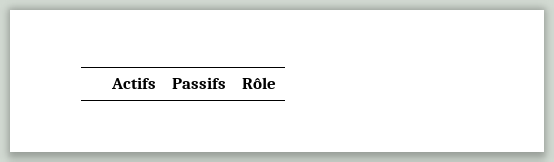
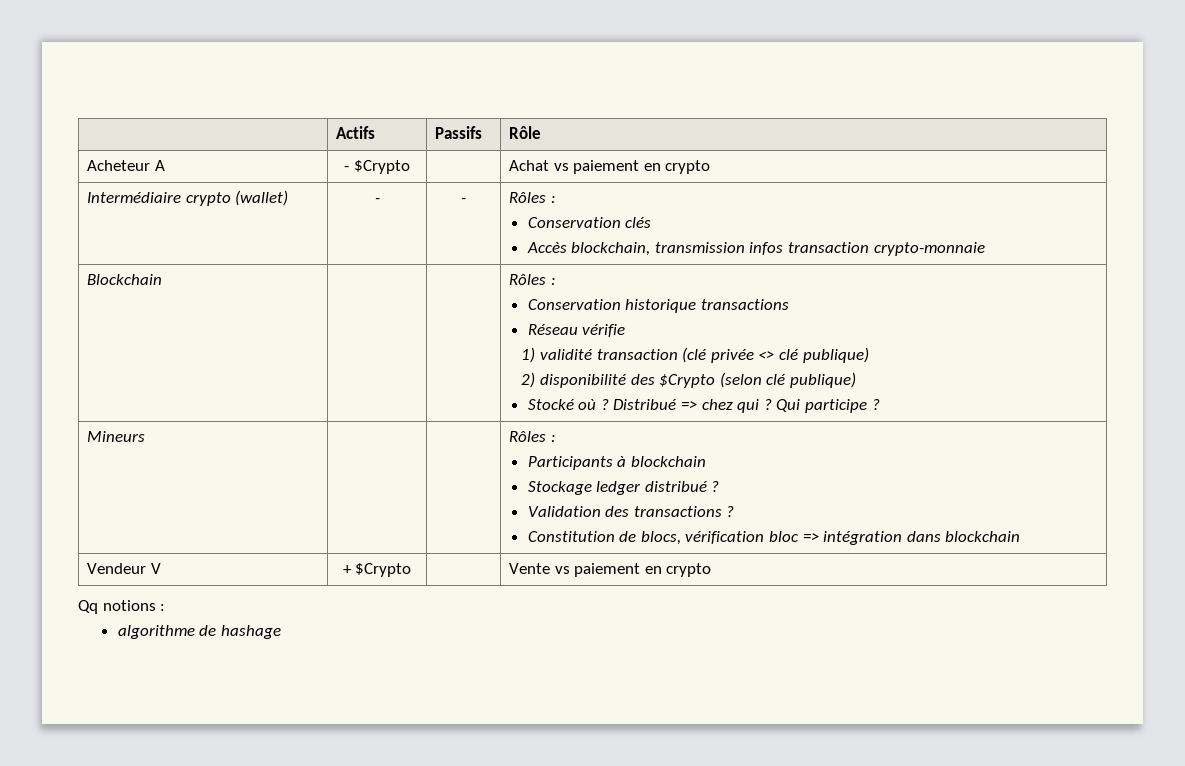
(276, 83) none -> [86,160,165,171] [344,160,410,174] [508,160,711,174] [86,190,289,206] [374,198,380,203] [461,198,466,203] [508,192,556,203] [527,217,652,228] [526,242,985,256] [86,274,162,285] [508,274,556,285] [527,299,789,313] [527,324,626,337] [521,347,869,363] [521,372,856,388] [527,399,880,413] [86,431,145,442] [508,431,556,442] [527,456,706,470] [527,481,720,495] [527,506,735,517] [527,531,1021,545] [86,563,161,574] [342,563,412,577] [508,563,712,577] [78,600,166,614] [117,625,281,639] // Acheteur A | - $Crypto | | Achat vs paiement en crypto // Intermédiaire crypto (wallet) | - | - | Rôles : // Conservation clés // Accès blockchain, transmission infos transaction crypto-monnaie // Blockchain | | | Rôles : // Conservation historique transactions // Réseau vérifie // 1) validité transaction (clé privée <> clé publique) // 2) disponibilité des $Crypto (selon clé publique) // Stocké où ? Distribué => chez qui ? Qui participe ? // Mineurs | | | Rôles : // Participants à blockchain // Stockage ledger distribué ? // Validation des transactions ? // Constitution de blocs, vérification bloc => intégration dans blockchain // Vendeur V | + $Crypto | | Vente vs paiement en crypto // Qq notions : // algorithme de hashage

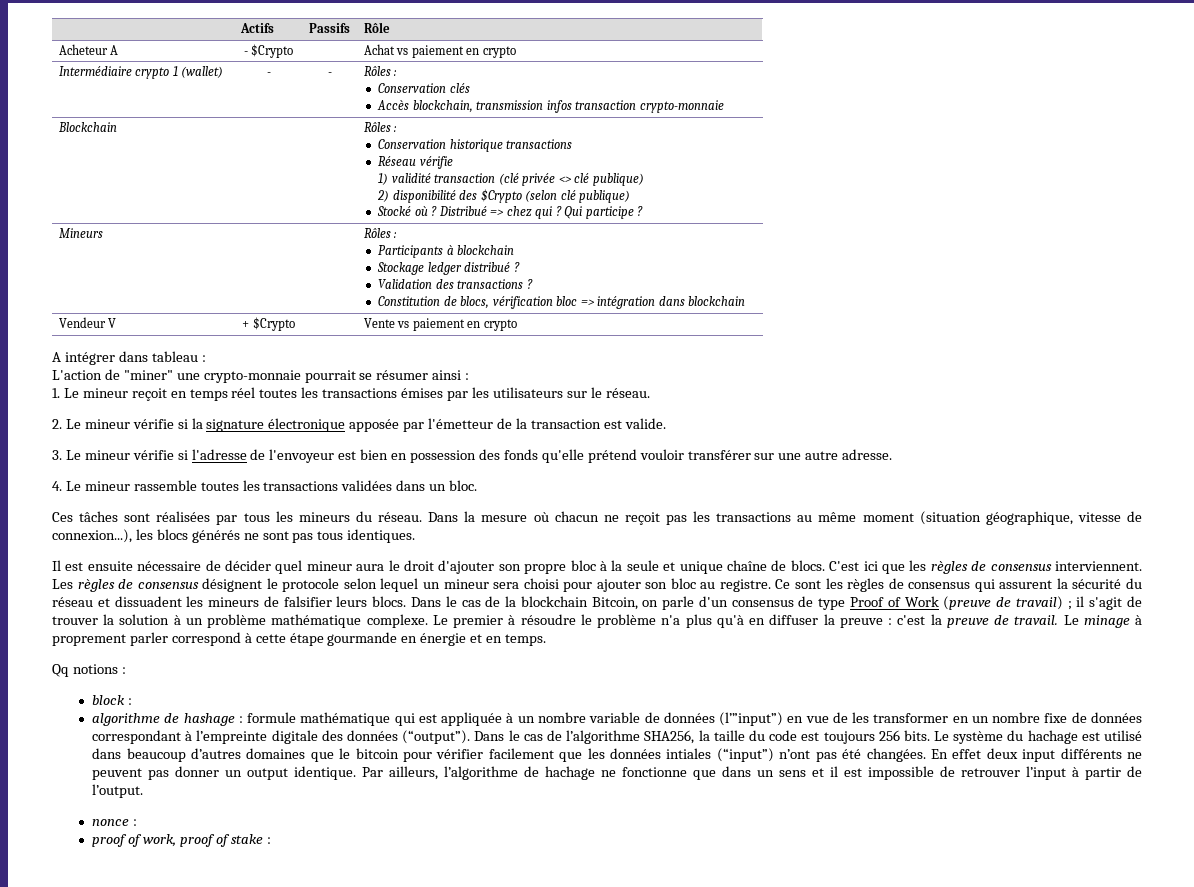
(231, 199) none -> [172,66,178,76] 1
(712, 570) none -> [52,351,206,365] [52,369,470,383] [52,387,650,401] [52,418,666,432] [52,449,893,463] [52,480,478,491] [52,511,1143,525] [52,529,416,543] [52,560,1142,574] [52,578,1143,592] [52,596,1142,610] [52,614,1142,628] [52,632,547,646] // A intégrer dans tableau : // L'action de "miner" une crypto-monnaie pourrait se résumer ainsi : // 1. Le mineur reçoit en temps réel toutes les transactions émises par les utilisateurs sur le réseau. // 2. Le mineur vérifie si la signature électronique apposée par l'émetteur de la transaction est valide. // 3. Le mineur vérifie si l'adresse de l'envoyeur est bien en possession des fonds qu'elle prétend vouloir transférer sur une autre adresse. // 4. Le mineur rassemble toutes les transactions validées dans un bloc. // Ces tâches sont réalisées par tous les mineurs du réseau. Dans la mesure où chacun ne reçoit pas les transactions au même moment (situation géographique, vitesse de connexion...), les blocs générés ne sont pas tous identiques. // Il est ensuite nécessaire de décider quel mineur aura le droit d'ajouter son propre bloc à la seule et unique chaîne de blocs. C'est ici que les règles de consensus interviennent. Les règles de consensus désignent le protocole selon lequel un mineur sera choisi pour ajouter son bloc au registre. Ce sont les règles de consensus qui assurent la sécurité du réseau et dissuadent les mineurs de falsifier leurs blocs. Dans le cas de la blockchain Bitcoin, on parle d'un consensus de type Proof of Work (preuve de travail) ; il s'agit de trouver la solution à un problème mathématique complexe. Le premier à résoudre le problème n'a plus qu'à en diffuser la preuve : c'est la preuve de travail. Le minage à proprement parler correspond à cette étape gourmande en énergie et en temps.
(166, 607) none -> [92,695,133,705] // block :
(281, 632) none -> [238,712,1142,726] [92,730,1143,744] [92,748,1142,762] [92,766,1143,780] [92,784,144,798] [92,819,138,826] [92,834,271,847] : formule mathématique qui est appliquée à un nombre variable de données (l’”input”) en vue de les transformer en un nombre fixe de données correspondant à l’empreinte digitale des données (“output”). Dans le cas de l’algorithme SHA256, la taille du code est toujours 256 bits. Le système du hachage est utilisé dans beaucoup d’autres domaines que le bitcoin pour vérifier facilement que les données intiales (“input”) n’ont pas été changées. En effet deux input différents ne peuvent pas donner un output identique. Par ailleurs, l’algorithme de hachage ne fonctionne que dans un sens et il est impossible de retrouver l’input à partir de l’output. // nonce : // proof of work, proof of stake :

